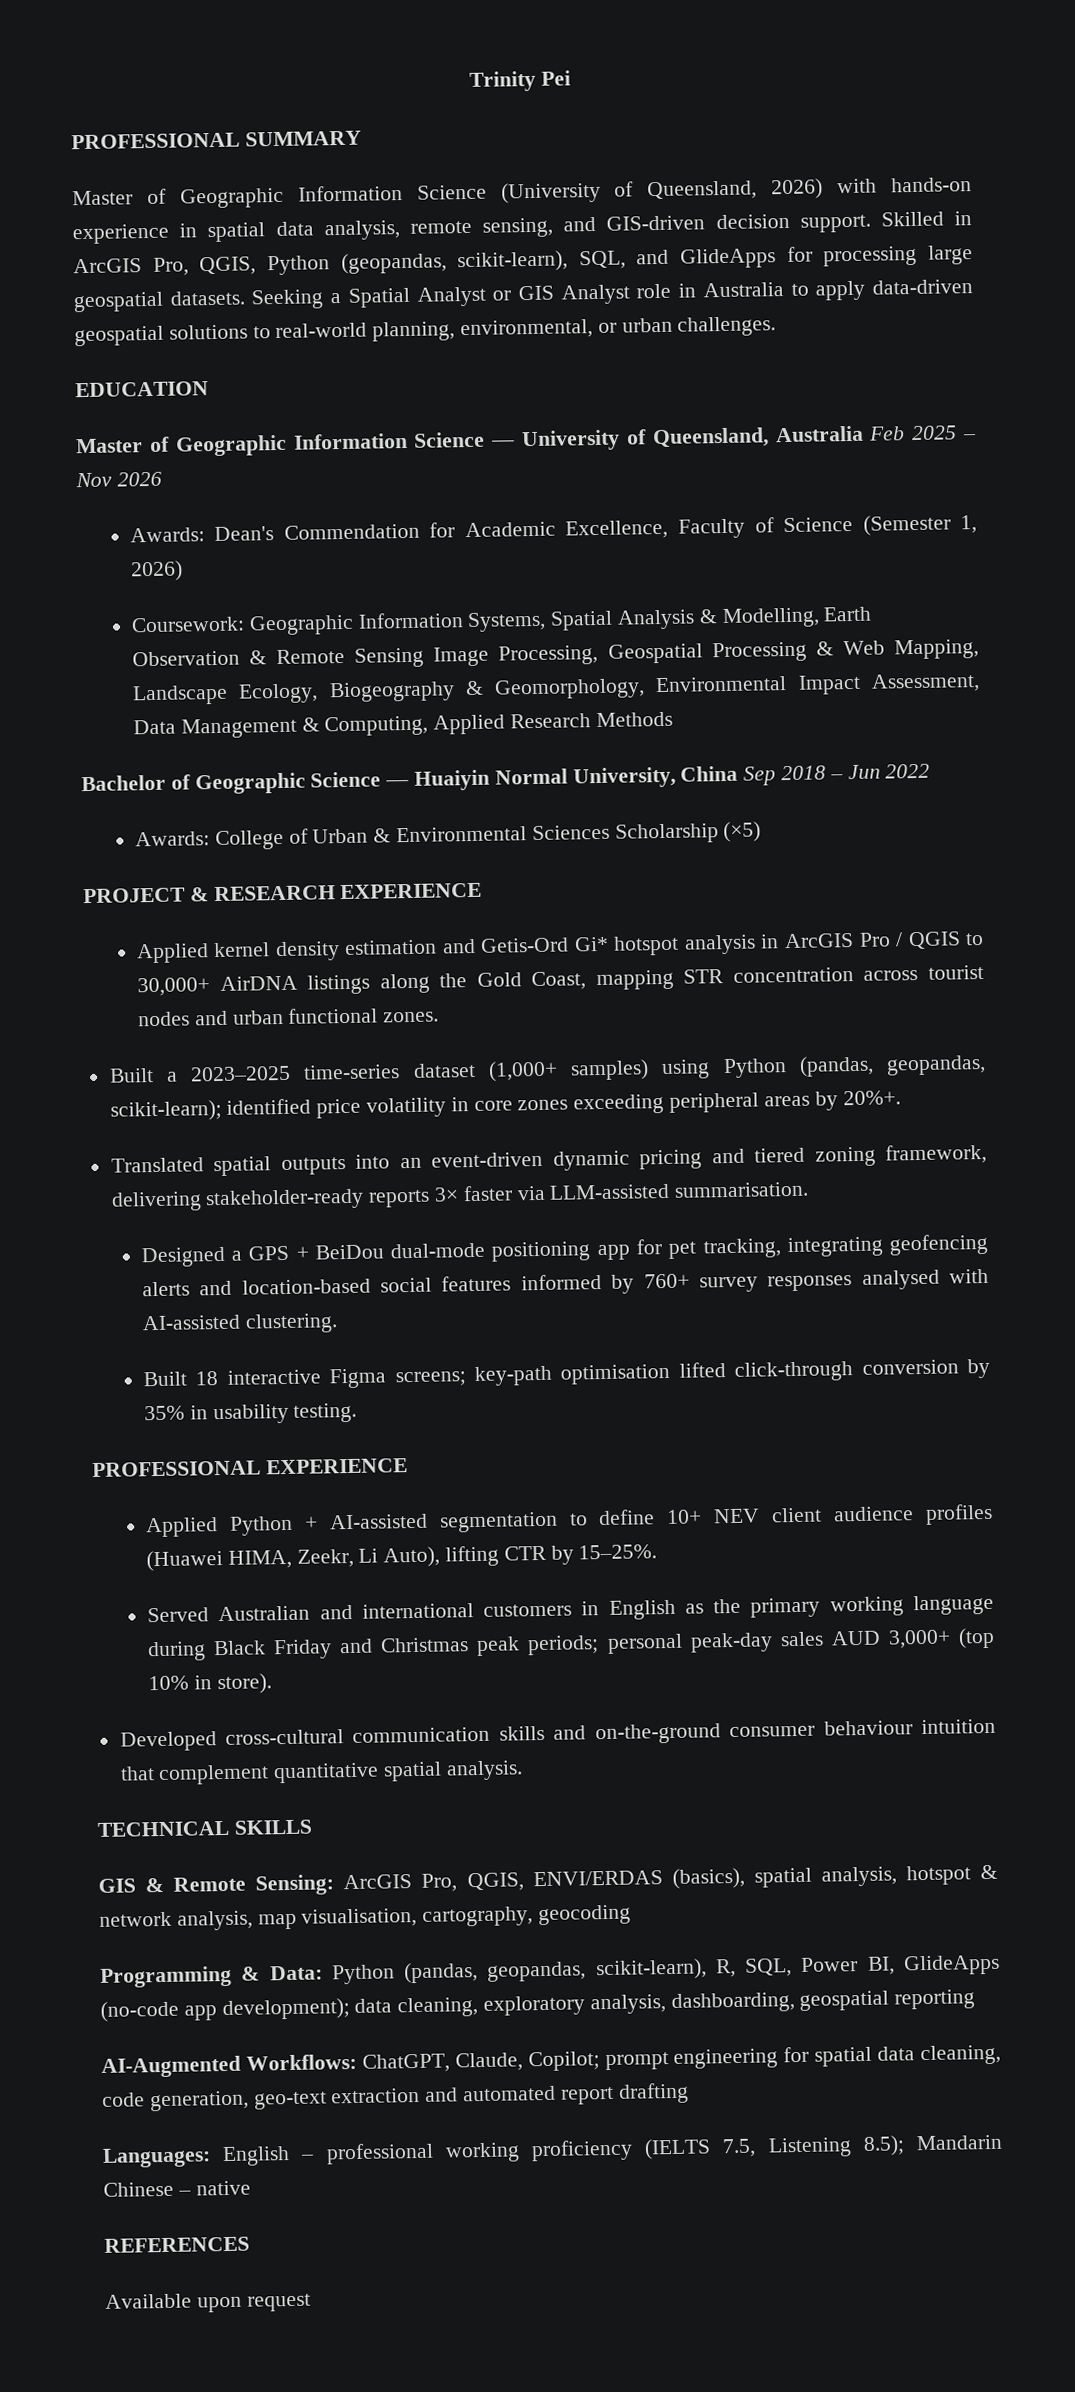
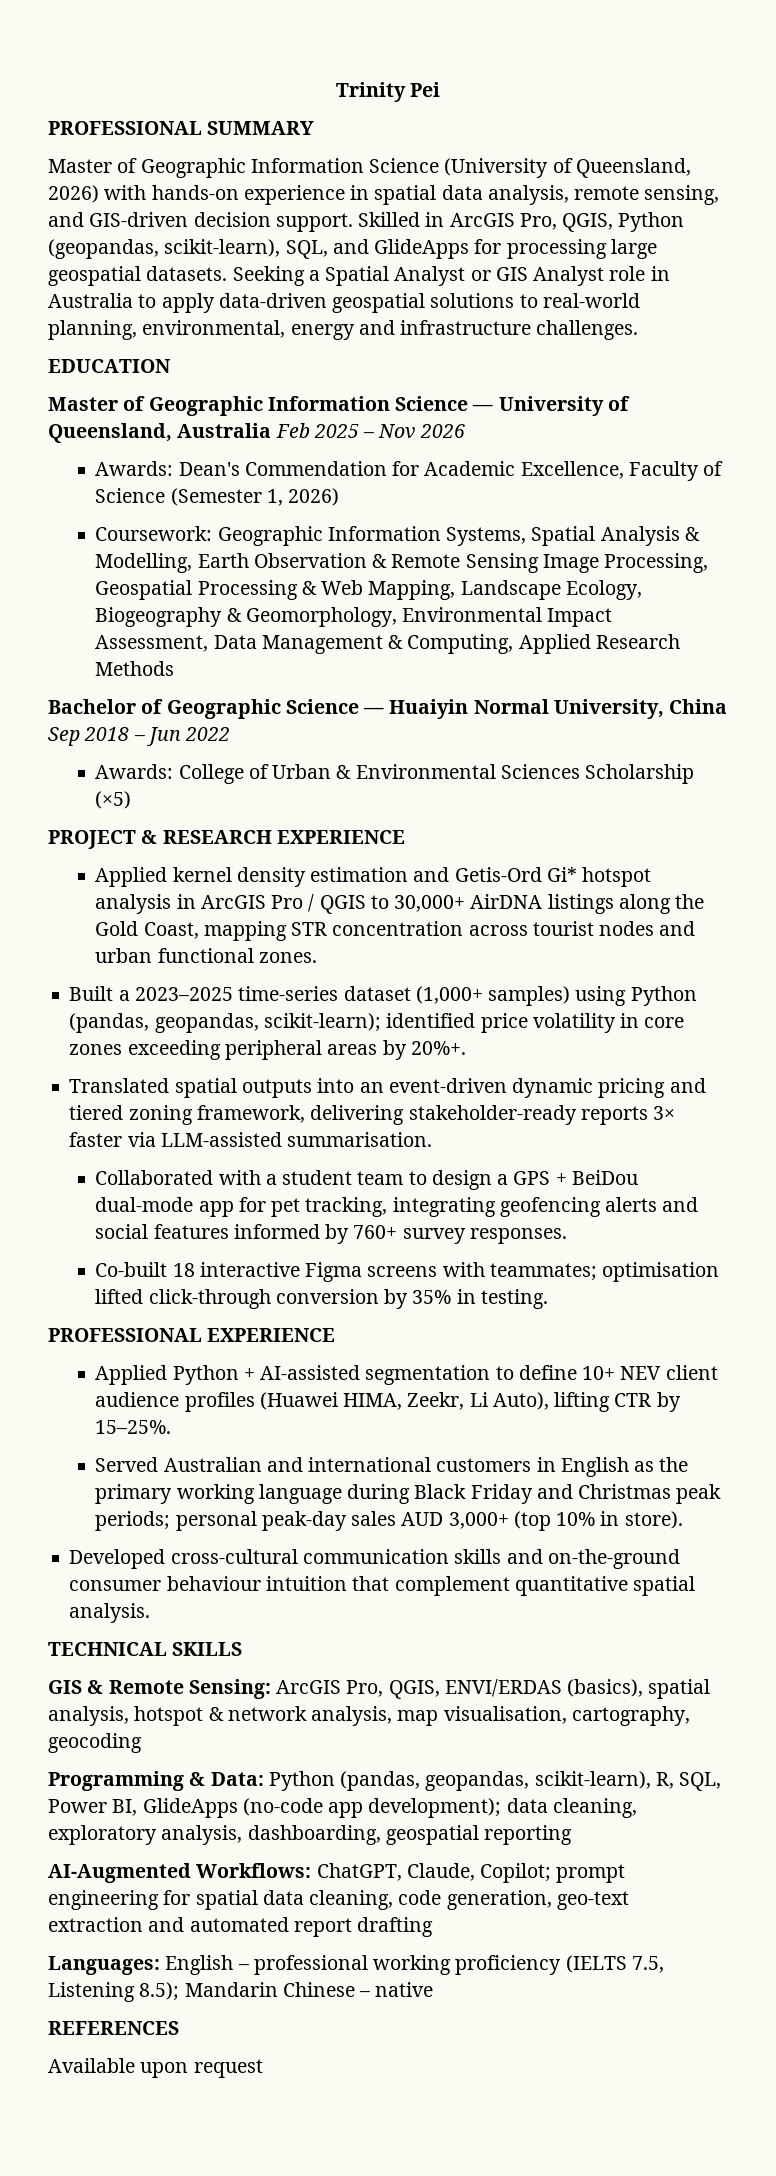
[597,317,673,333] or urban -> [290,320,532,340] energy and infrastructure
[140,1246,226,1268] Designed -> [95,1170,492,1190] Collaborated with a student team to design
[491,1241,592,1262] positioning -> (194, 1204) none
[241,1278,371,1295] location-based -> (699, 1204) none
[767,1268,990,1292] [141,1313,338,1334] [142,1365,552,1389] responses analysed with AI-assisted clustering. // Built 18 interactive Figma screens; key-path -> [469,1228,567,1244] [95,1262,597,1282] responses. // Co-built 18 interactive Figma screens with teammates;
[212,1403,289,1425] usability -> (476, 1296) none

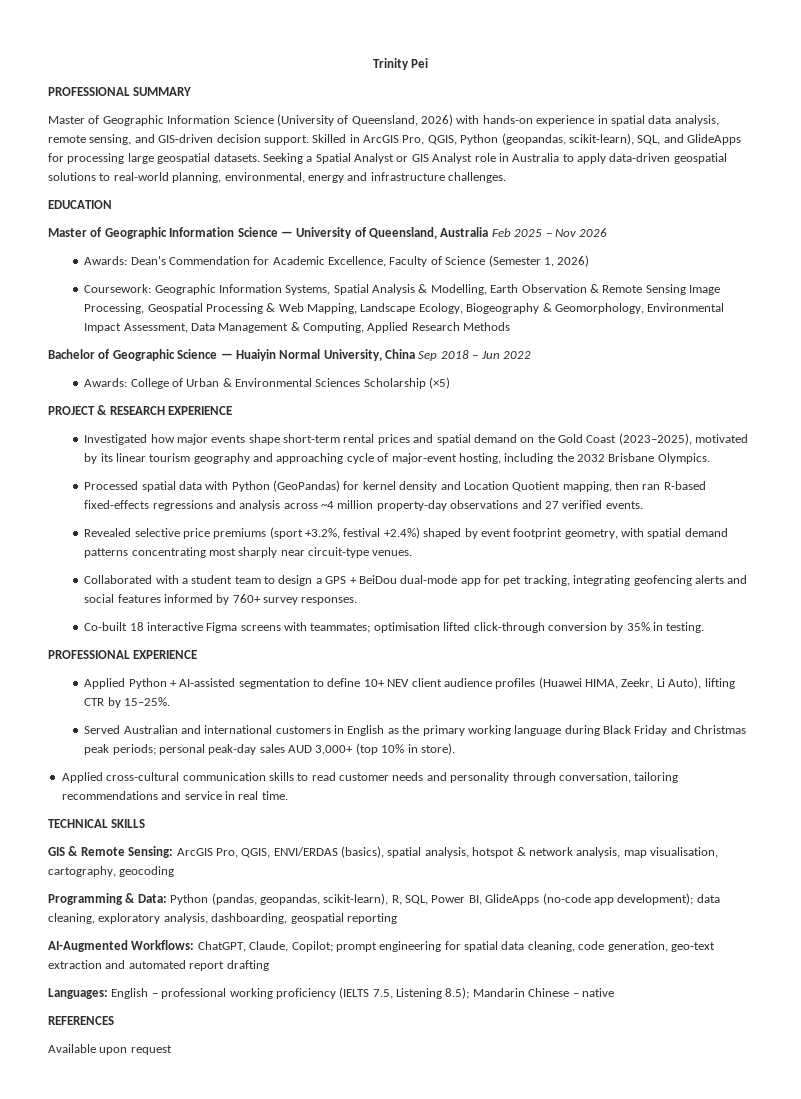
[95,867,652,887] [95,894,705,914] [95,921,696,941] [95,948,317,963] [69,986,697,1006] [69,1013,685,1033] [69,1040,466,1060] [69,1078,706,1098] [69,1105,676,1125] [69,1132,433,1147] Applied kernel density estimation and Getis-Ord Gi* hotspot analysis in ArcGIS Pro / QGIS to 30,000+ AirDNA listings along the Gold Coast, mapping STR concentration across tourist nodes and urban functional zones. // Built a 2023–2025 time-series dataset (1,000+ samples) using Python (pandas, geopandas, scikit-learn); identified price volatility in core zones exceeding peripheral areas by 20%+. // Translated spatial outputs into an event-driven dynamic pricing and tiered zoning framework, delivering stakeholder-ready reports 3× faster via LLM-assisted summarisation. -> [84,433,749,445] [84,453,710,464] [84,480,706,492] [84,500,643,511] [84,527,728,539] [84,547,413,558] Investigated how major events shape short-term rental prices and spatial demand on the Gold Coast (2023–2025), motivated by its linear tourism geography and approaching cycle of major-event hosting, including the 2032 Brisbane Olympics. // Processed spatial data with Python (GeoPandas) for kernel density and Location Quotient mapping, then ran R-based fixed-effects regressions and analysis across ~4 million property-day observations and 27 verified events. // Revealed selective price premiums (sport +3.2%, festival +2.4%) shaped by event footprint geometry, with spatial demand patterns concentrating most sharply near circuit-type venues.
[69,1549,166,1569] Developed -> [61,772,103,783] Applied
[506,1549,680,1569] [69,1576,696,1596] [69,1603,151,1623] and on-the-ground consumer behaviour intuition that complement quantitative spatial analysis. -> [297,772,679,783] [61,791,288,800] to read customer needs and personality through conversation, tailoring recommendations and service in real time.

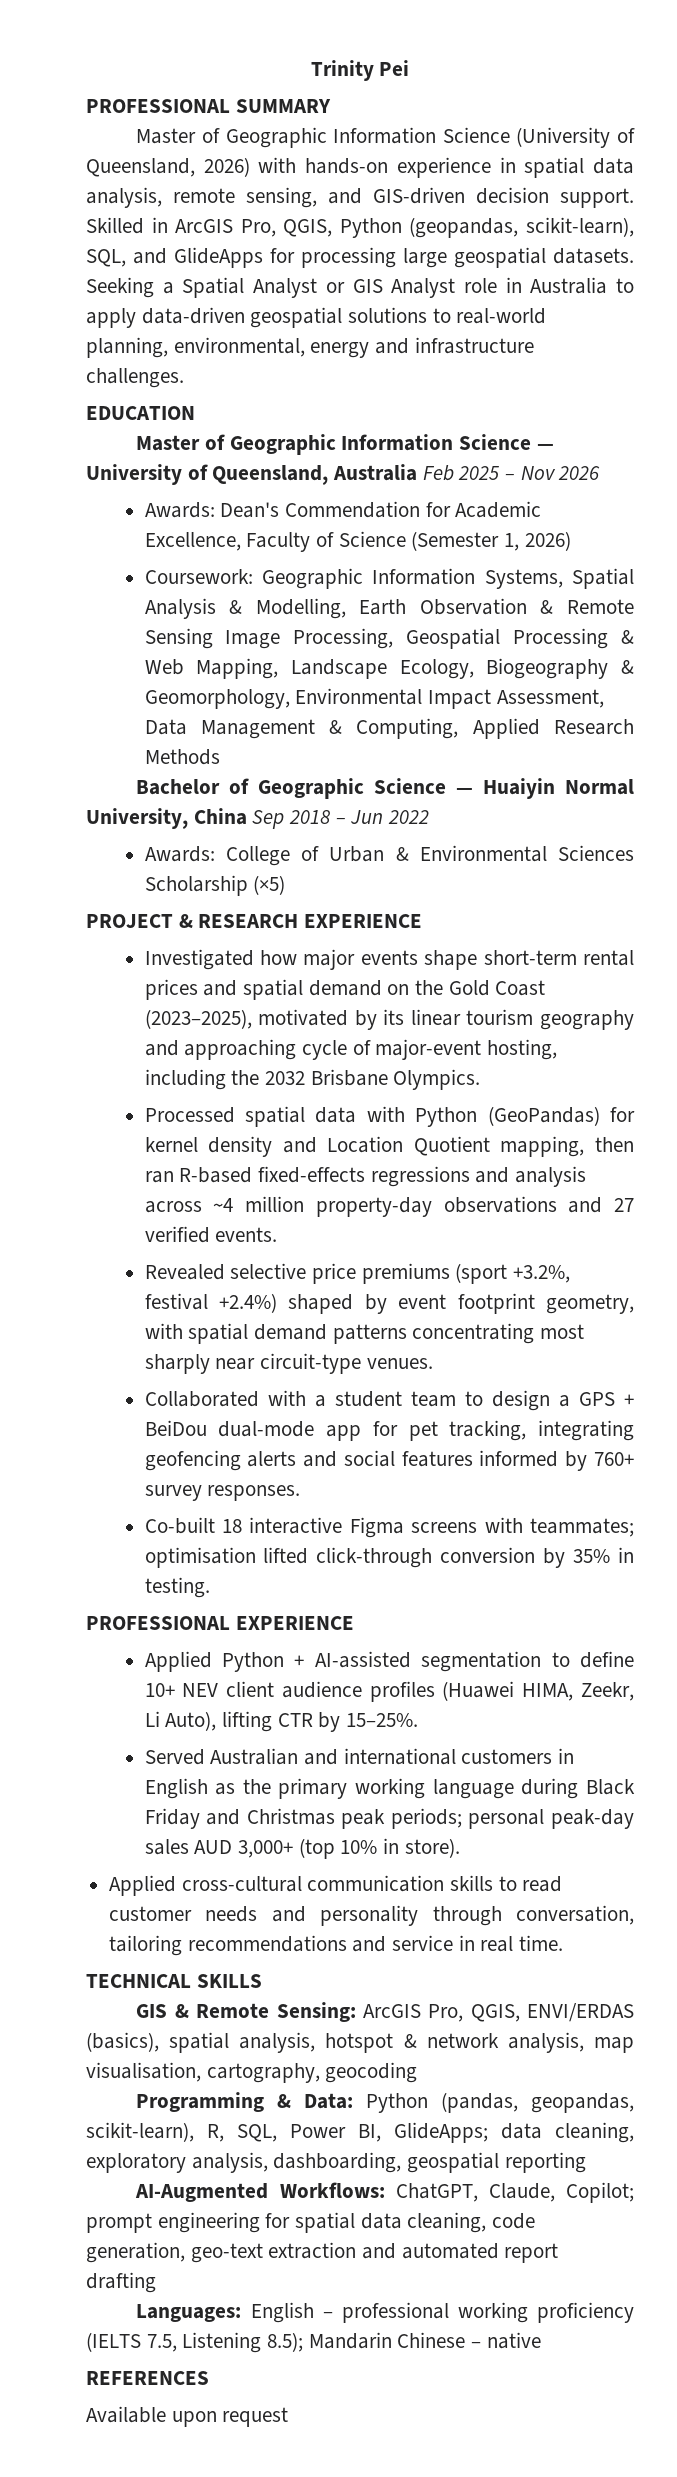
[485,893,694,905] GlideApps (no-code app development); -> [394,2122,488,2143] GlideApps;

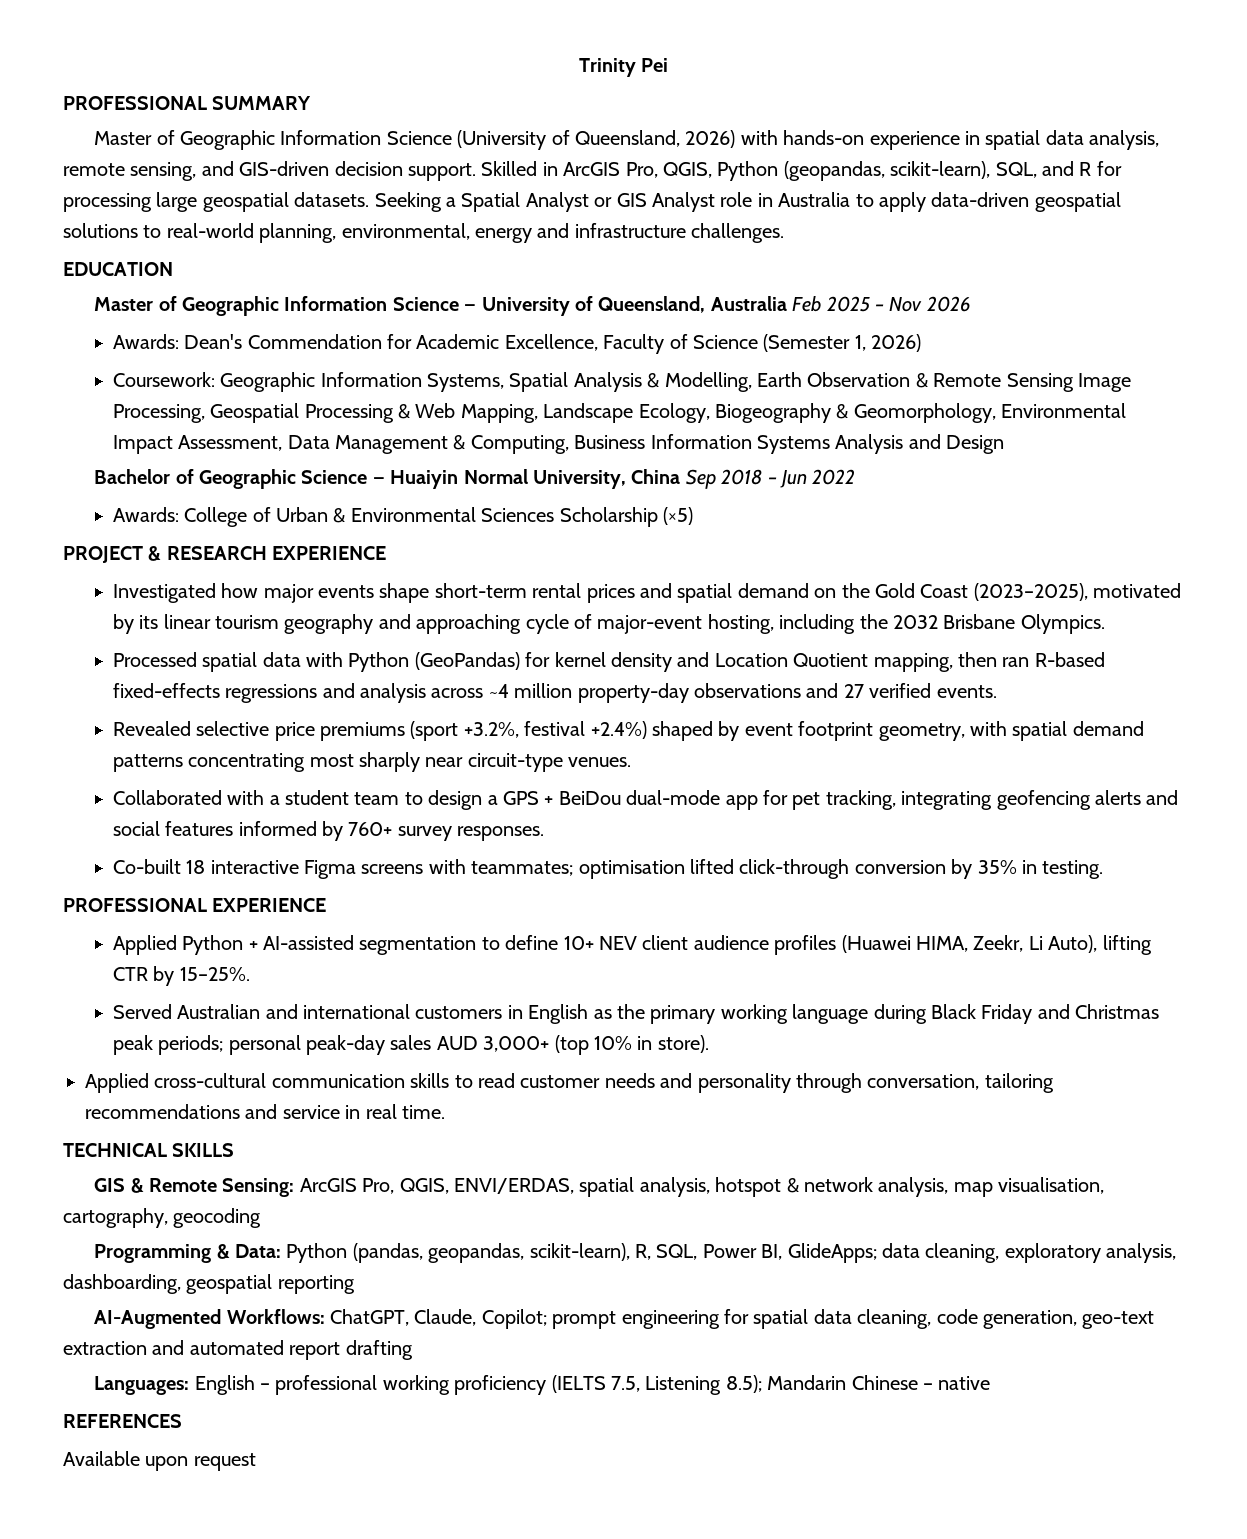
[174,247,263,268] GlideApps -> [1079,162,1092,176] R
[472,718,634,739] [144,749,220,765] Applied Research Methods -> [574,434,1005,454] Business Information Systems Analysis and Design
[526,2003,634,2022] [86,2032,159,2052] ENVI/ERDAS (basics), -> [454,1178,575,1194] ENVI/ERDAS,

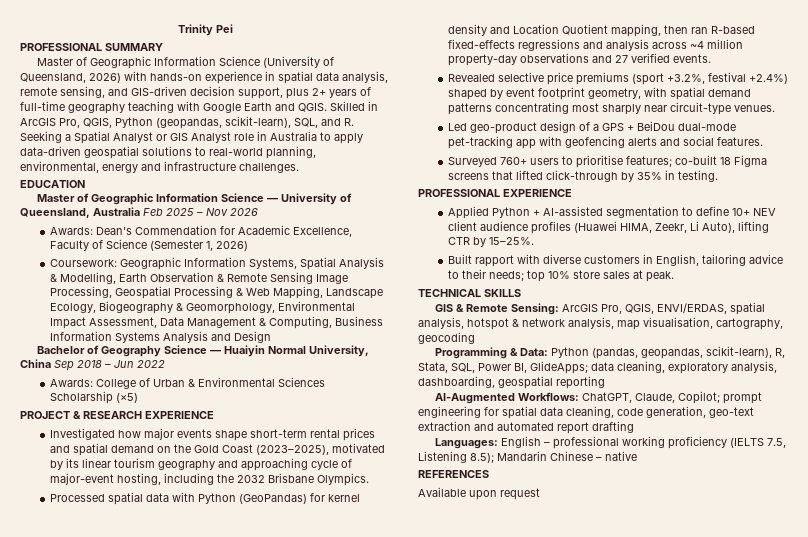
[408,163,476,181] support. -> [238,87,371,99] [20,101,327,114] support, plus 2+ years of full-time geography teaching with Google Earth and QGIS.
[1079,161,1122,176] [63,192,370,212] R for processing large geospatial datasets. -> [344,118,354,126] R.
[199,469,297,489] Geographic -> [101,346,162,357] Geography
[112,790,483,810] Collaborated with a student team to design -> [447,121,590,134] Led geo-product design of
[725,790,1179,810] [112,821,545,841] [112,859,685,879] app for pet tracking, integrating geofencing alerts and social features informed by 760+ survey responses. // Co-built 18 interactive Figma screens with teammates; optimisation -> [447,136,763,149] [447,155,767,168] [447,171,513,180] pet-tracking app with geofencing alerts and social features. // Surveyed 760+ users to prioritise features; co-built 18 Figma screens that
[854,860,946,874] conversion -> (618, 176) none
[112,1004,1160,1024] [112,1035,709,1055] [85,1073,1054,1093] [85,1104,445,1119] Served Australian and international customers in English as the primary working language during Black Friday and Christmas peak periods; personal peak-day sales AUD 3,000+ (top 10% in store). // Applied cross-cultural communication skills to read customer needs and personality through conversation, tailoring recommendations and service in real time. -> [447,254,783,267] [447,269,674,282] Built rapport with diverse customers in English, tailoring advice to their needs; top 10% store sales at peak.
(652, 1252) none -> [418,362,448,373] Stata,

